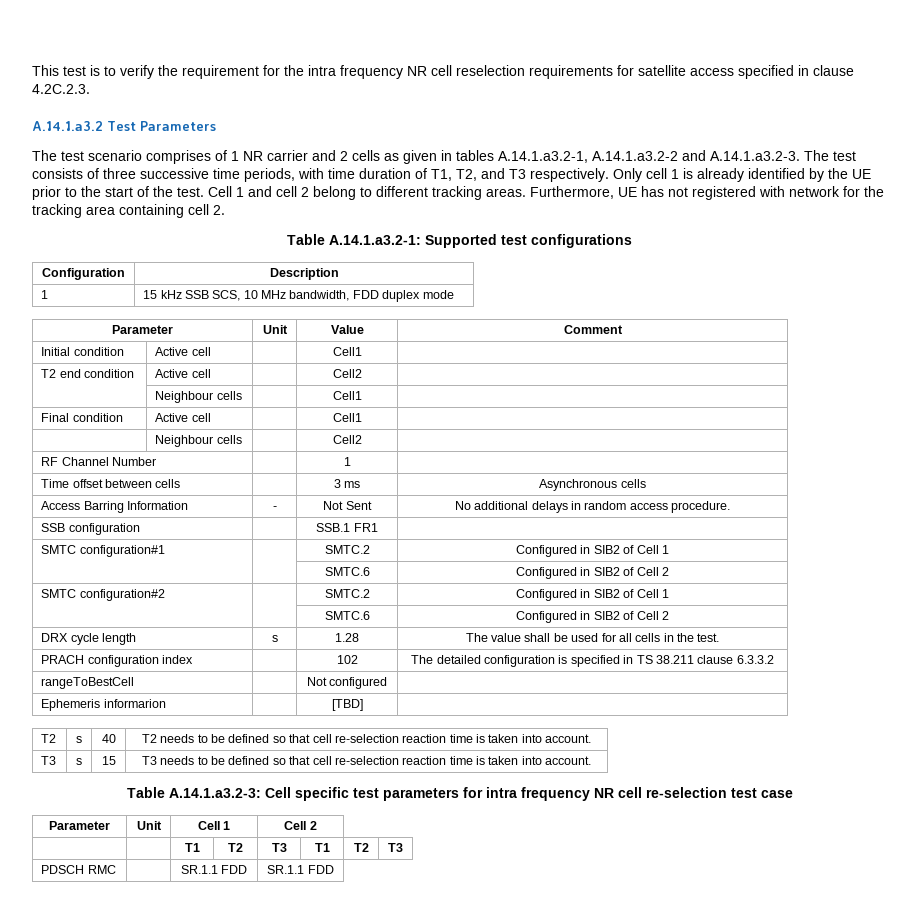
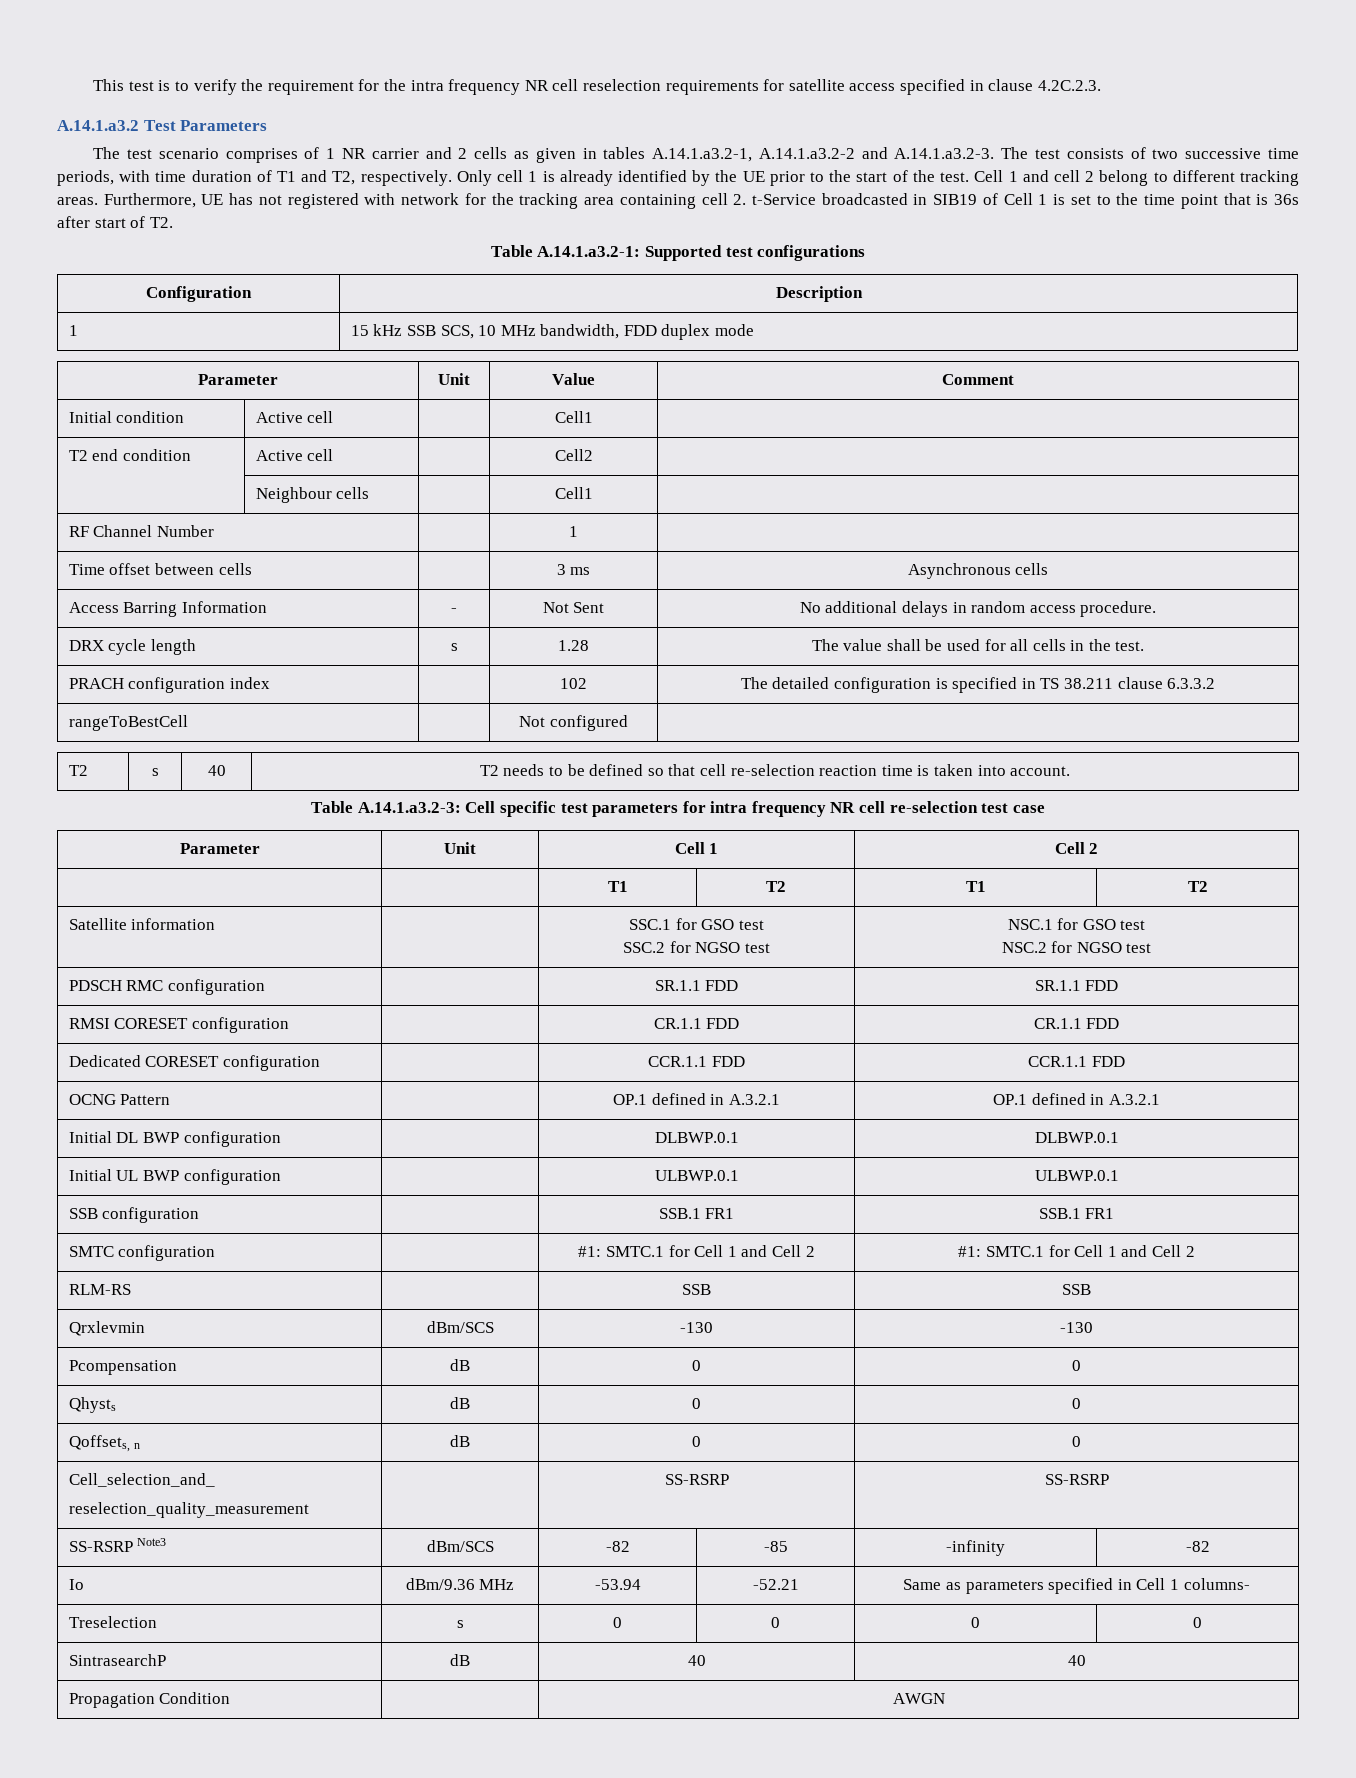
[103,168,136,179] three -> [1152,149,1179,159] two
[431,168,526,181] T1, T2, and T3 -> [277,170,356,185] T1 and T2,
(225, 210) none -> [752,193,1300,209] [57,216,173,228] t-Service broadcasted in SIB19 of Cell 1 is set to the time point that is 36s after start of T2.
[41,413,123,422] [155,413,211,422] [332,413,362,422] [155,435,242,447] [332,435,362,444] // Final condition | Active cell | | Cell1 | // | Neighbour cells | | Cell2 | -> (593, 493) none
[41,523,140,535] [316,523,378,532] [41,545,165,557] [324,545,370,554] [516,545,669,557] [324,567,370,576] [516,567,669,579] [41,589,165,601] [324,589,370,598] [516,589,669,601] [324,611,370,620] [516,611,669,623] // SSB configuration | | SSB.1 FR1 | // SMTC configuration#1 | | SMTC.2 | Configured in SIB2 of Cell 1 // | | SMTC.6 | Configured in SIB2 of Cell 2 // SMTC configuration#2 | | SMTC.2 | Configured in SIB2 of Cell 1 // | | SMTC.6 | Configured in SIB2 of Cell 2 -> (1157, 609) none
[41,699,166,711] [331,699,363,711] // Ephemeris informarion | | [TBD] | -> (628, 723) none
[41,756,57,765] [76,758,82,765] [101,756,116,765] [141,756,592,765] // T3 | s | 15 | T3 needs to be defined so that cell re-selection reaction time is taken into account. -> (1071, 771) none
[271,843,287,852] [314,843,330,852] [353,843,369,852] [388,843,403,852] | T3 | T1 | T2 | T3 -> [965,881,986,892] [1187,881,1208,892] [68,918,216,930] [629,918,764,930] [623,941,770,953] [1007,918,1146,930] [1001,941,1152,953] | T1 | T2 // Satellite information | | SSC.1 for GSO test // SSC.2 for NGSO test | NSC.1 for GSO test // NSC.2 for NGSO test
(116, 869) none -> [167,979,265,995] configuration
(334, 869) none -> [68,1017,289,1033] [653,1018,740,1029] [1033,1018,1120,1029] [68,1055,320,1071] [648,1056,745,1067] [1028,1056,1125,1067] [68,1094,171,1105] [613,1093,780,1105] [993,1093,1160,1105] [68,1131,281,1147] [654,1132,739,1143] [1034,1132,1119,1143] [68,1169,281,1185] [654,1170,739,1181] [1034,1170,1119,1181] [68,1207,200,1223] [658,1208,735,1219] [1038,1208,1115,1219] [68,1245,216,1261] [578,1245,815,1257] [958,1245,1195,1257] [68,1284,131,1295] [682,1284,711,1295] [1062,1284,1091,1295] [68,1321,145,1336] [426,1321,494,1333] [680,1322,713,1333] [1060,1322,1093,1333] [68,1360,177,1375] [450,1359,470,1371] [692,1360,701,1371] [1072,1360,1081,1371] [68,1397,116,1413] [450,1397,470,1409] [692,1398,701,1409] [1072,1398,1081,1409] [68,1435,141,1452] [450,1435,470,1447] [692,1436,701,1447] [1072,1436,1081,1447] [68,1473,215,1487] [68,1502,309,1518] [664,1474,729,1485] [1044,1474,1109,1485] [68,1538,167,1552] [426,1540,494,1552] [605,1541,630,1552] [763,1541,788,1552] [946,1540,1005,1556] [1185,1541,1210,1552] [68,1579,84,1590] [405,1578,515,1590] [594,1579,641,1590] [752,1579,799,1590] [903,1578,1250,1594] [68,1616,157,1628] [456,1620,464,1628] [613,1617,622,1628] [771,1617,780,1628] [971,1617,980,1628] [1193,1617,1202,1628] [68,1654,166,1666] [450,1654,470,1666] [687,1655,706,1666] [1067,1655,1086,1666] [68,1692,231,1708] [892,1693,945,1704] // RMSI CORESET configuration | | CR.1.1 FDD | CR.1.1 FDD // Dedicated CORESET configuration | | CCR.1.1 FDD | CCR.1.1 FDD // OCNG Pattern | | OP.1 defined in A.3.2.1 | OP.1 defined in A.3.2.1 // Initial DL BWP configuration | | DLBWP.0.1 | DLBWP.0.1 // Initial UL BWP configuration | | ULBWP.0.1 | ULBWP.0.1 // SSB configuration | | SSB.1 FR1 | SSB.1 FR1 // SMTC configuration | | #1: SMTC.1 for Cell 1 and Cell 2 | #1: SMTC.1 for Cell 1 and Cell 2 // RLM-RS | | SSB | SSB // Qrxlevmin | dBm/SCS | -130 | -130 // Pcompensation | dB | 0 | 0 // Qhysts | dB | 0 | 0 // Qoffsets, n | dB | 0 | 0 // Cell_selection_and_ // reselection_quality_measurement | | SS-RSRP | SS-RSRP // SS-RSRP Note3 | dBm/SCS | -82 | -85 | -infinity | -82 // Io | dBm/9.36 MHz | -53.94 | -52.21 | Same as parameters specified in Cell 1 columns- // Treselection | s | 0 | 0 | 0 | 0 // SintrasearchP | dB | 40 | 40 // Propagation Condition | | AWGN

